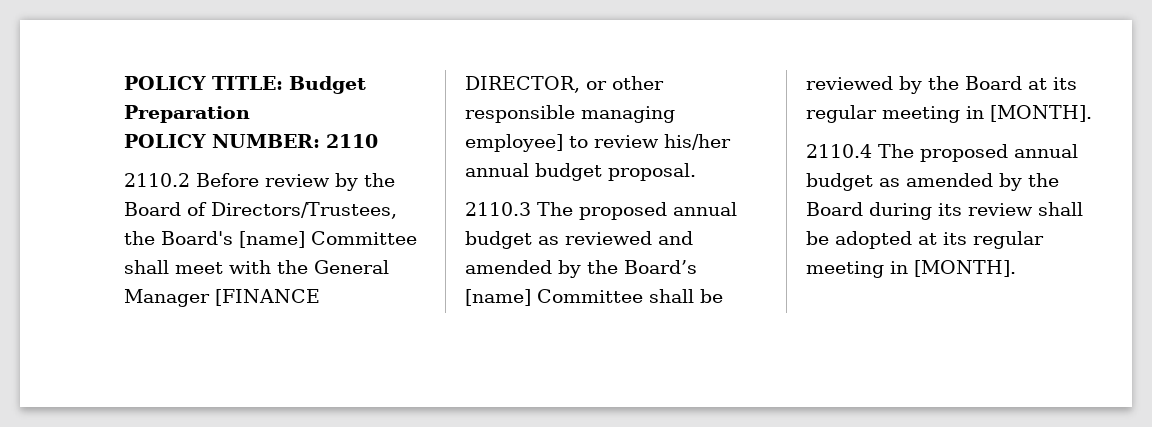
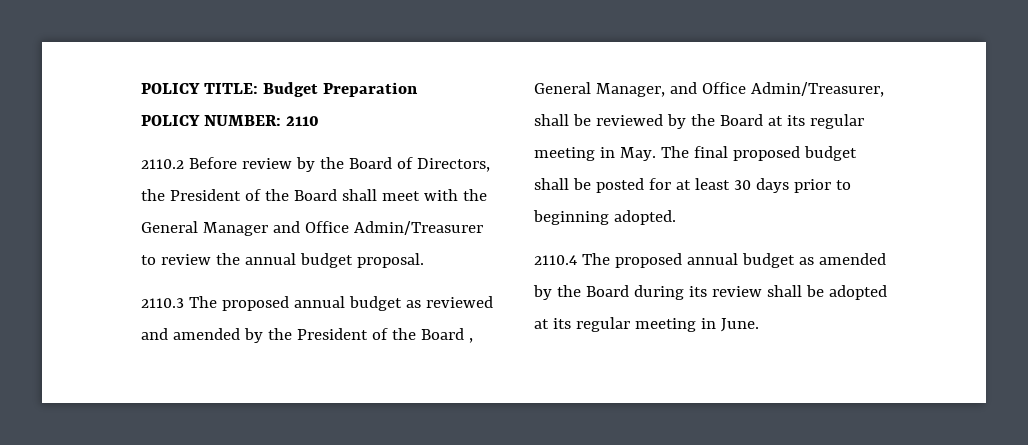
[211,202,397,219] [124,231,417,248] Directors/Trustees, the Board's [name] Committee -> [416,158,490,172] [141,189,337,201] Directors, the President of the Board
[215,289,320,306] [465,76,664,93] [465,105,675,123] [465,134,563,152] [FINANCE DIRECTOR, or other responsible managing employee] -> [272,221,483,235] and Office Admin/Treasurer
[664,134,731,150] his/her -> [215,253,240,265] the
[624,260,697,274] [465,289,643,306] Board’s [name] Committee -> [296,328,473,343] [534,82,884,97] President of the Board , General Manager, and Office Admin/Treasurer,
[990,105,1092,122] [MONTH]. -> [619,146,857,161] [534,178,851,193] [533,210,676,225] May. The final proposed budget shall be posted for at least 30 days prior to beginning adopted.
[914,260,1016,277] [MONTH]. -> [720,318,759,332] June.

